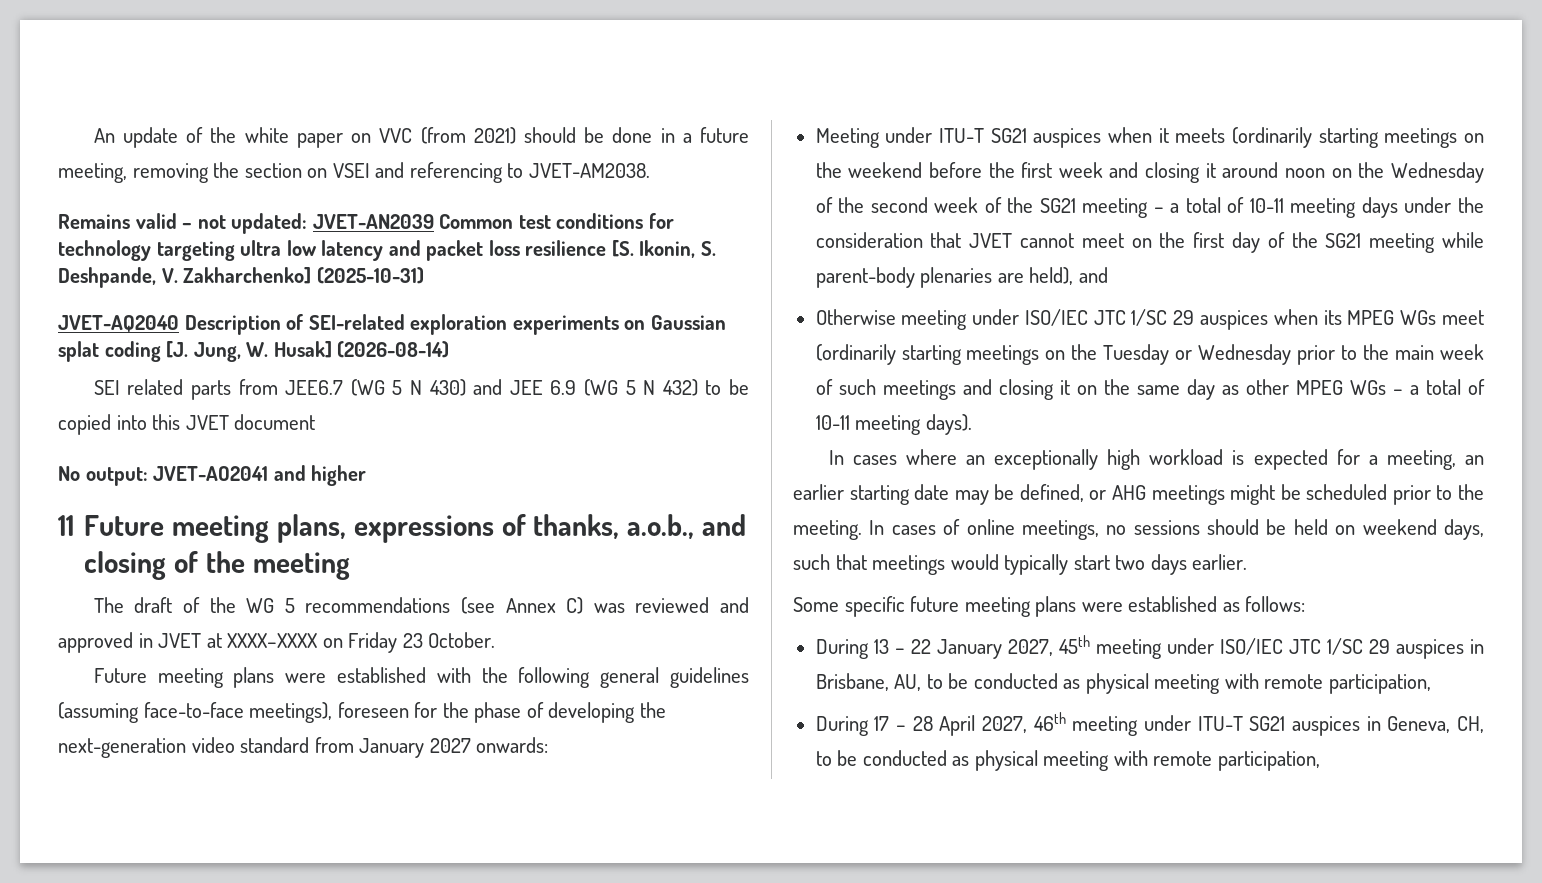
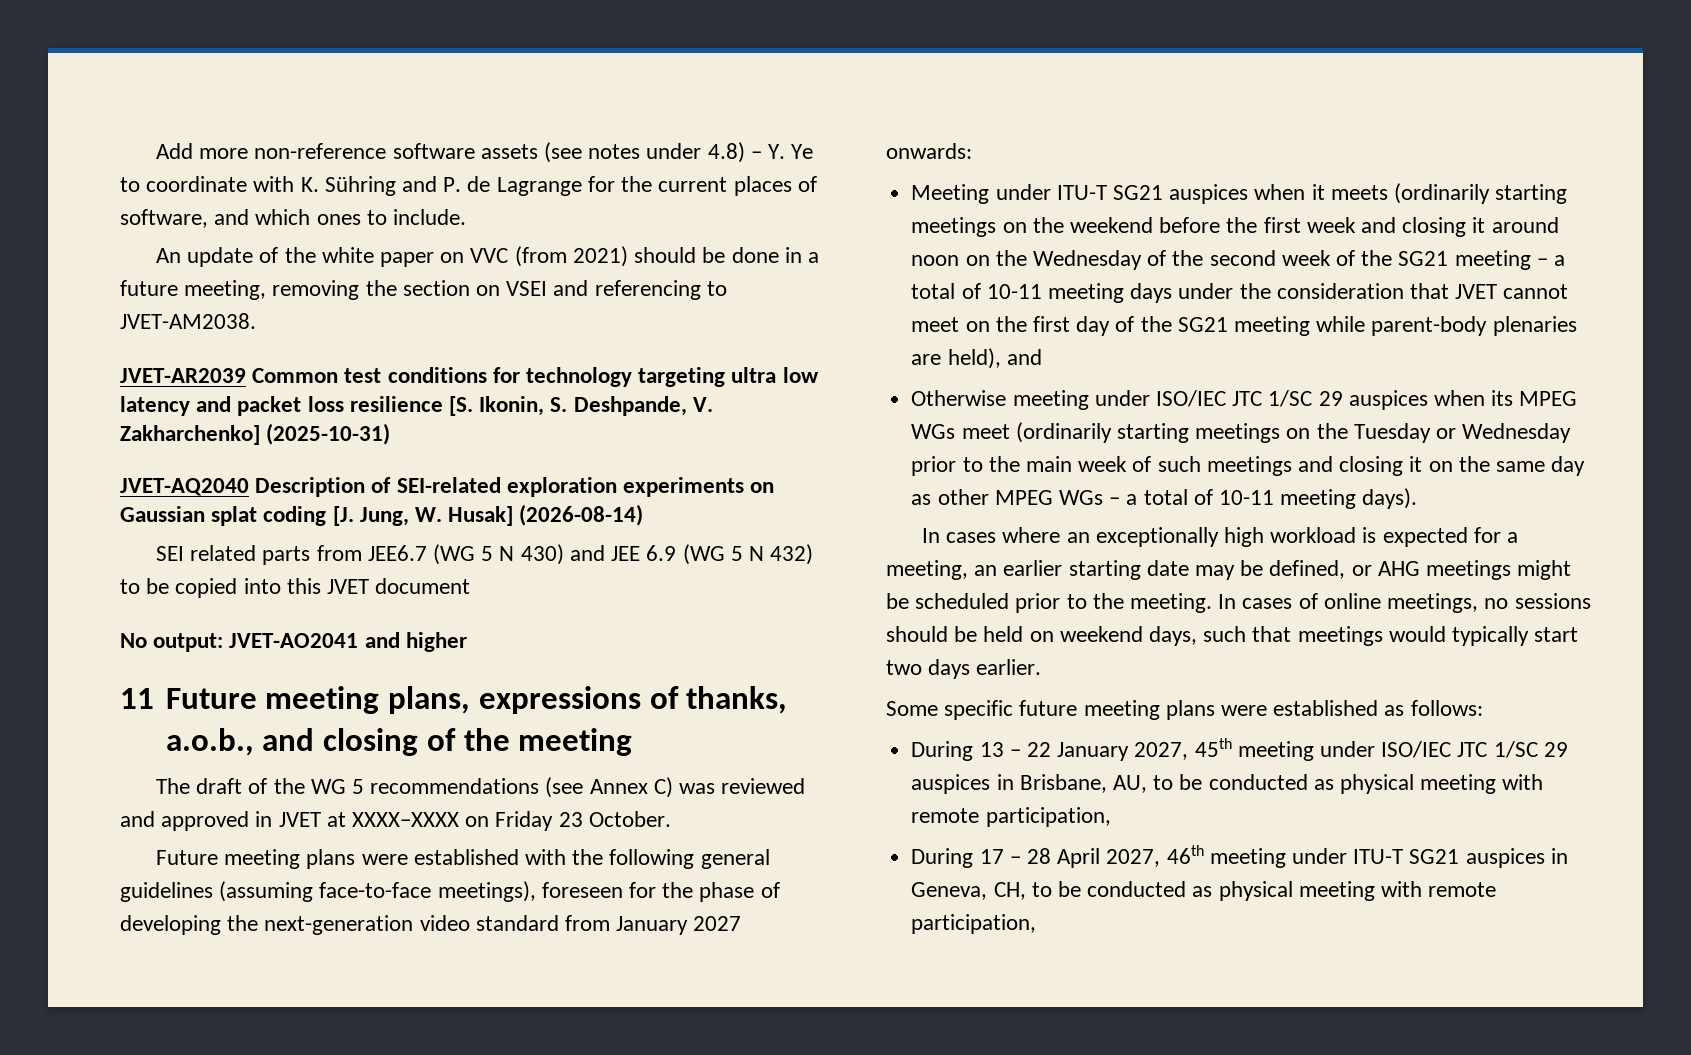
(93, 135) none -> [156,142,814,163] [120,176,817,196] [120,209,467,228] Add more non-reference software assets (see notes under 4.8) – Y. Ye to coordinate with K. Sühring and P. de Lagrange for the current places of software, and which ones to include. //
[58,213,434,234] Remains valid – not updated: JVET-AN2039 -> [120,368,246,383] JVET-AR2039

